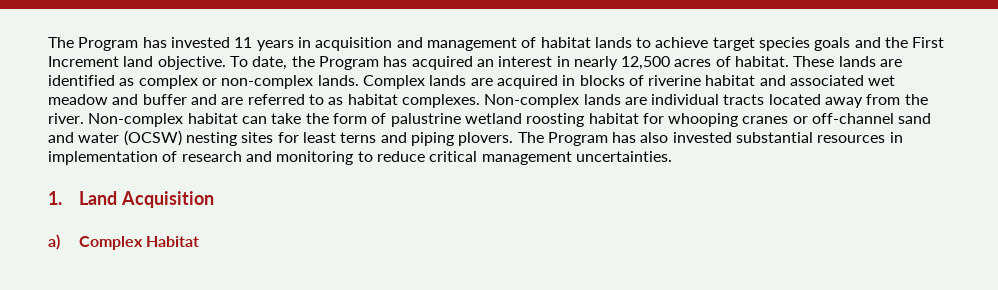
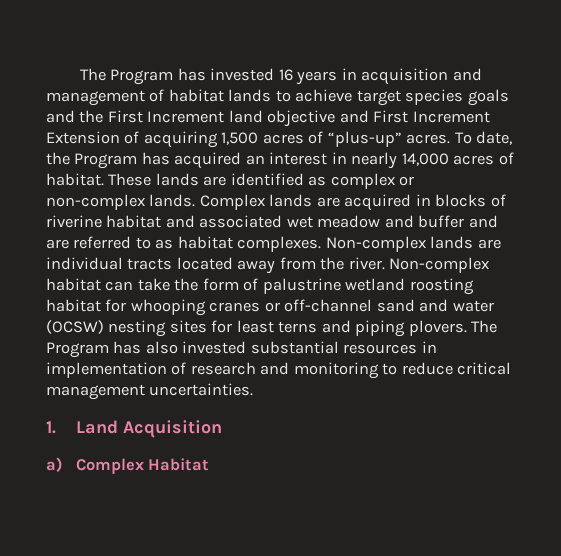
[234,37,253,48] 11 -> [278,69,293,81] 16
[157,56,226,70] objective. -> [267,110,490,127] [46,131,451,148] objective and First Increment Extension of acquiring 1,500 acres of “plus-up” acres.
[621,56,671,70] 12,500 -> [401,153,449,166] 14,000

